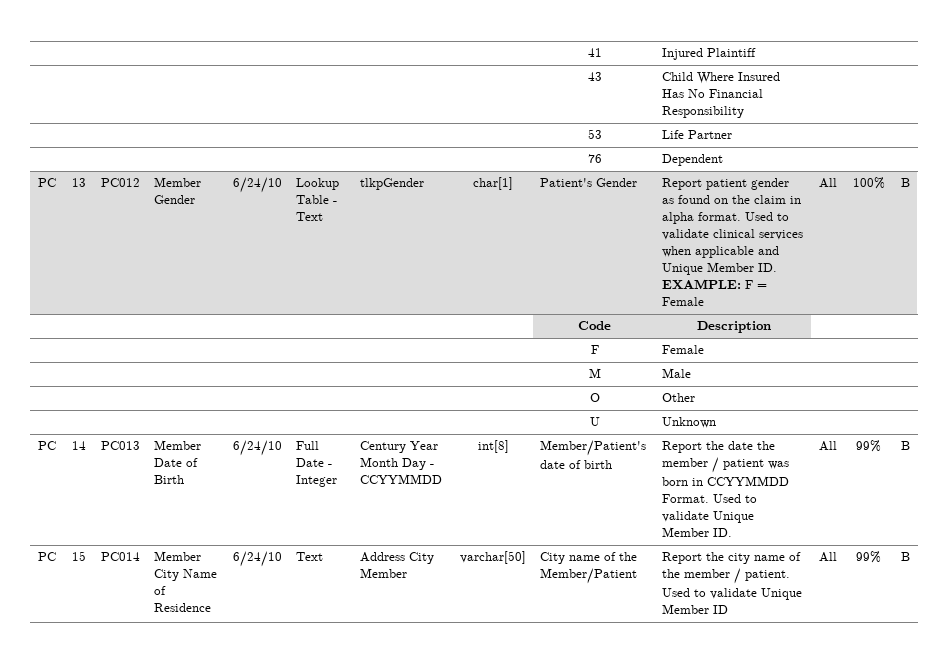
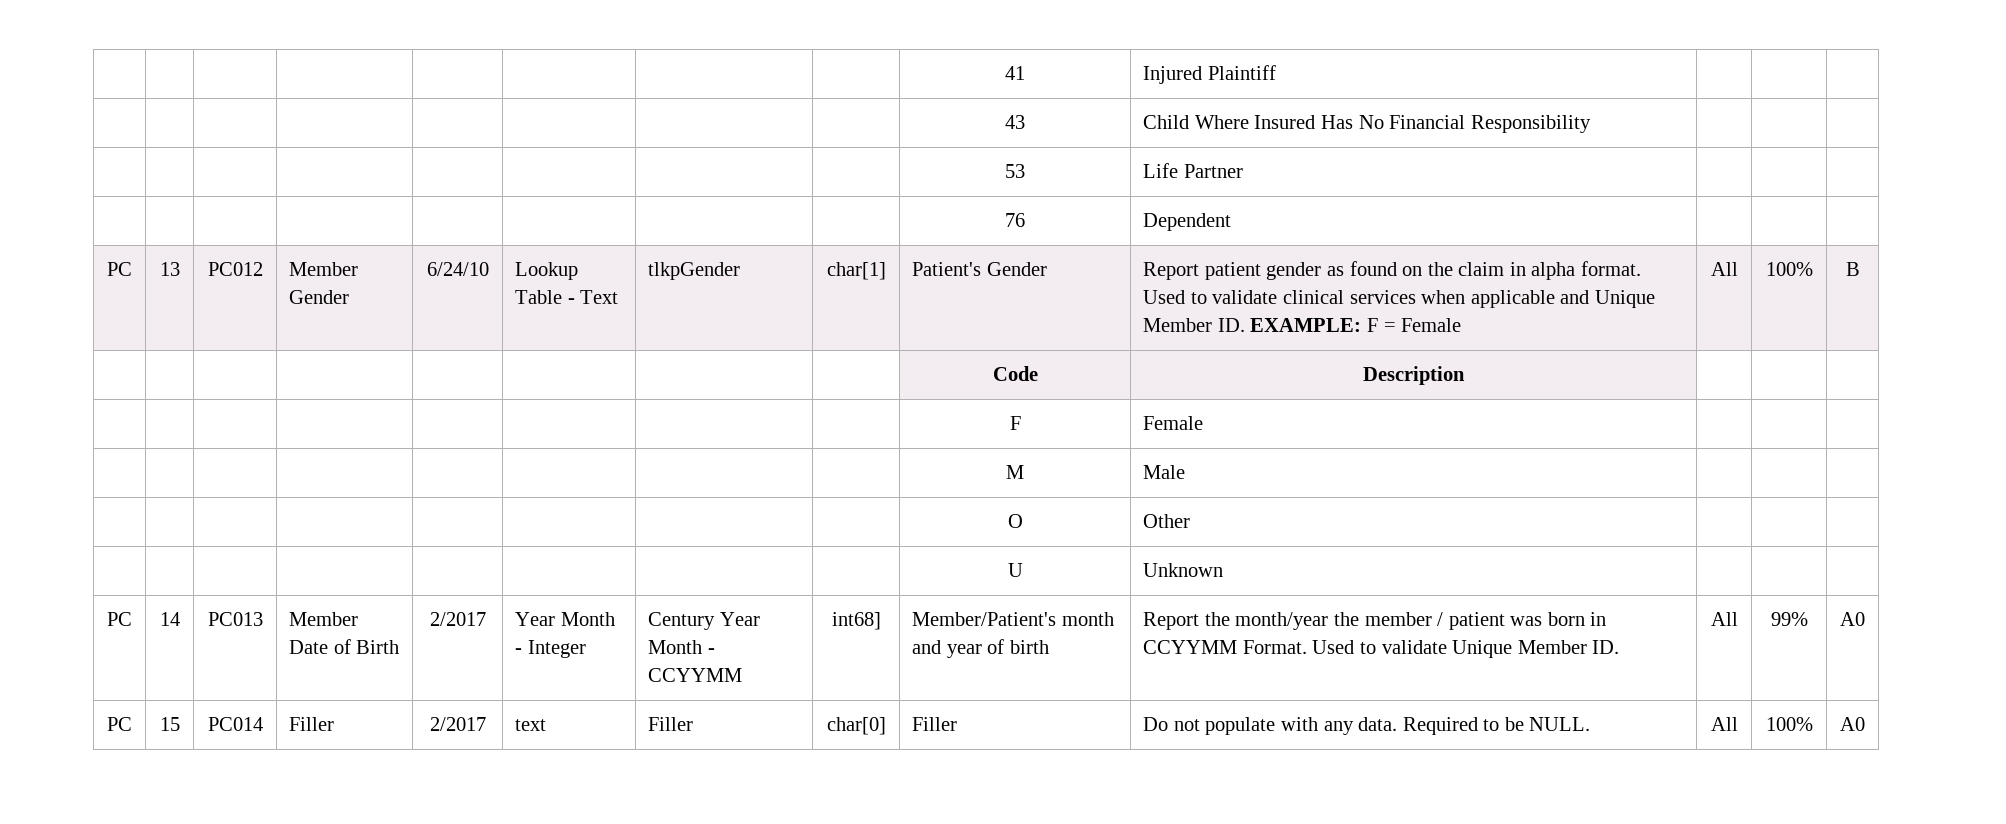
[233,440,282,456] [296,441,320,450] [296,458,325,467] 6/24/10 | Full Date -> [429,612,486,626] [515,612,615,626] 2/2017 | Year Month
[402,458,435,470] [360,474,443,484] [477,440,509,453] [540,440,647,456] [540,460,566,469] Day - CCYYMMDD | int[8] | Member/Patient's date -> [707,648,715,654] [648,668,743,682] [831,612,881,630] [912,612,1114,626] [912,640,982,658] - CCYYMM | int68] | Member/Patient's month and year
[728,441,754,450] date -> [1235,612,1329,630] month/year
[707,476,790,486] CCYYMMDD -> [1143,640,1238,654] CCYYMM
[900,441,910,450] B -> [1840,612,1865,626] A0
[154,551,202,561] [154,569,218,581] [154,586,167,595] [154,603,212,612] [233,551,282,567] [296,552,324,561] [360,552,435,564] [360,568,408,578] [460,551,526,564] [540,552,638,564] [540,568,638,584] [662,552,802,564] [662,568,791,584] [662,588,803,600] [662,604,729,614] [819,552,837,562] [856,551,881,563] [900,552,910,561] Member City Name of Residence | 6/24/10 | Text | Address City Member | varchar[50] | City name of the Member/Patient | Report the city name of the member / patient. Used to validate Unique Member ID | All | 99% | B -> [289,717,335,731] [429,717,486,731] [515,719,547,731] [648,717,694,731] [826,717,886,735] [912,717,958,731] [1143,717,1591,735] [1710,717,1738,731] [1765,717,1813,731] [1840,717,1865,731] Filler | 2/2017 | text | Filler | char[0] | Filler | Do not populate with any data. Required to be NULL. | All | 100% | A0

